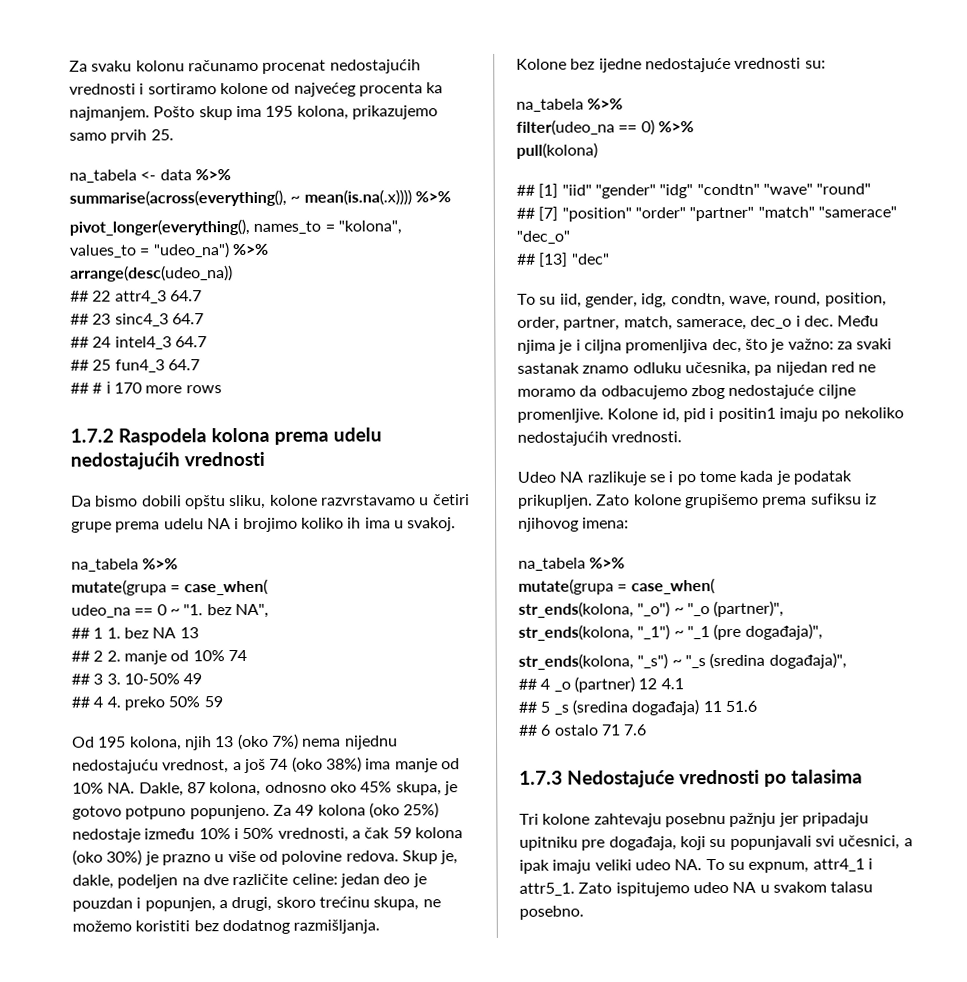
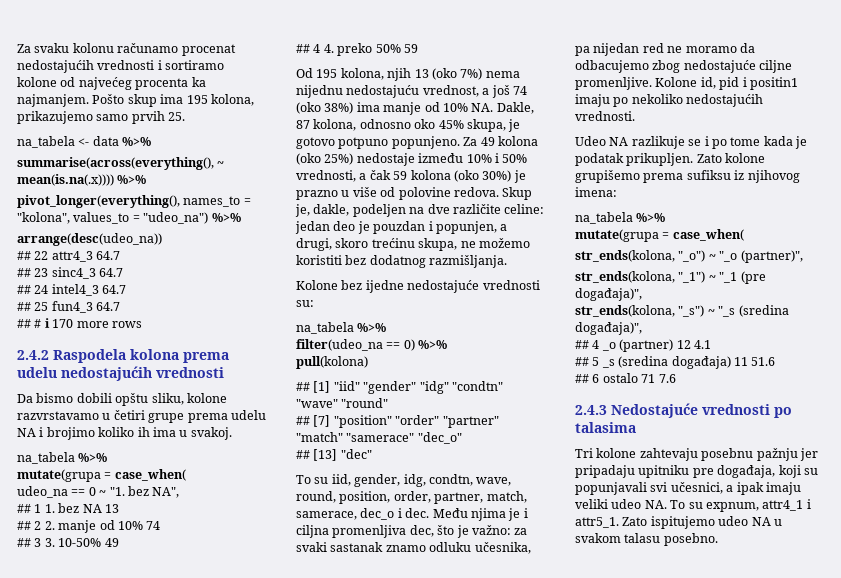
[70,428,114,443] 1.7.2 -> [17,350,49,360] 2.4.2
[519,770,563,785] 1.7.3 -> [575,405,607,415] 2.4.3

